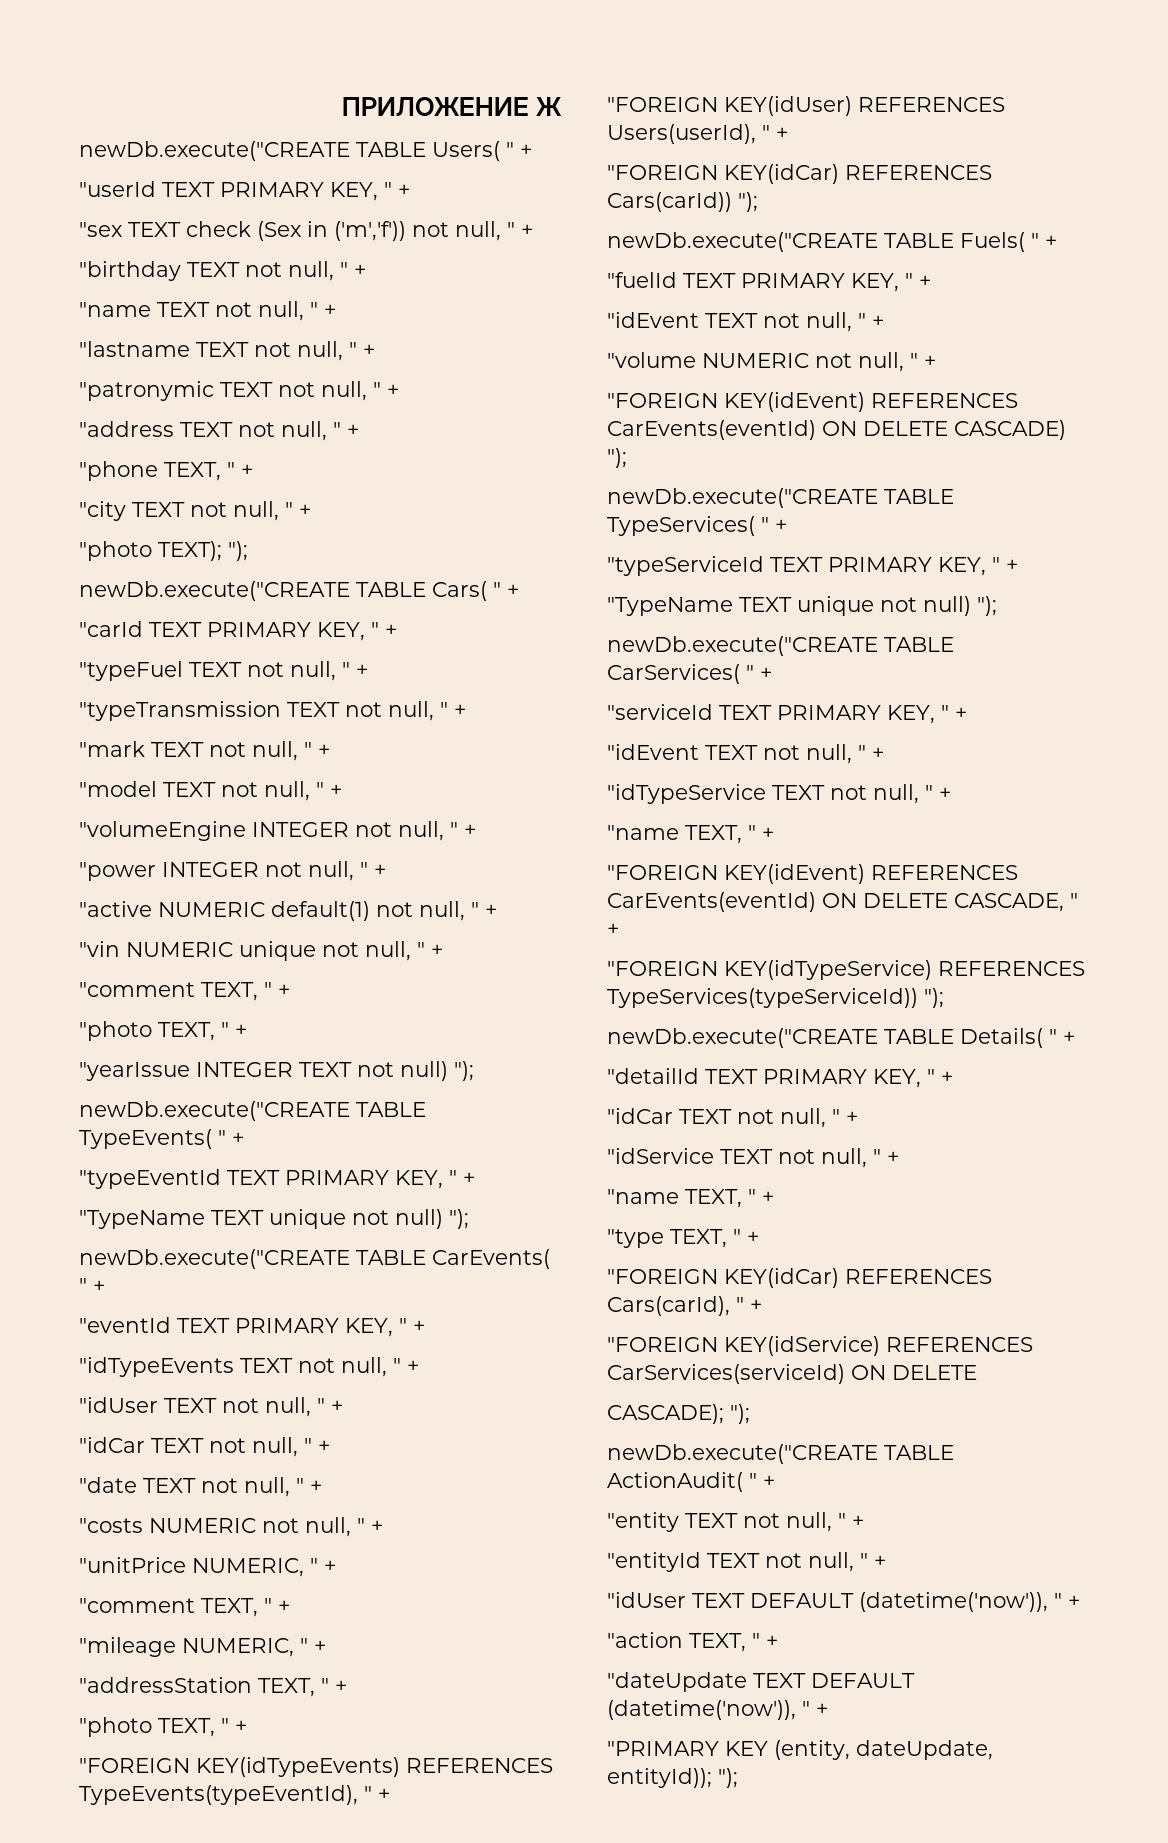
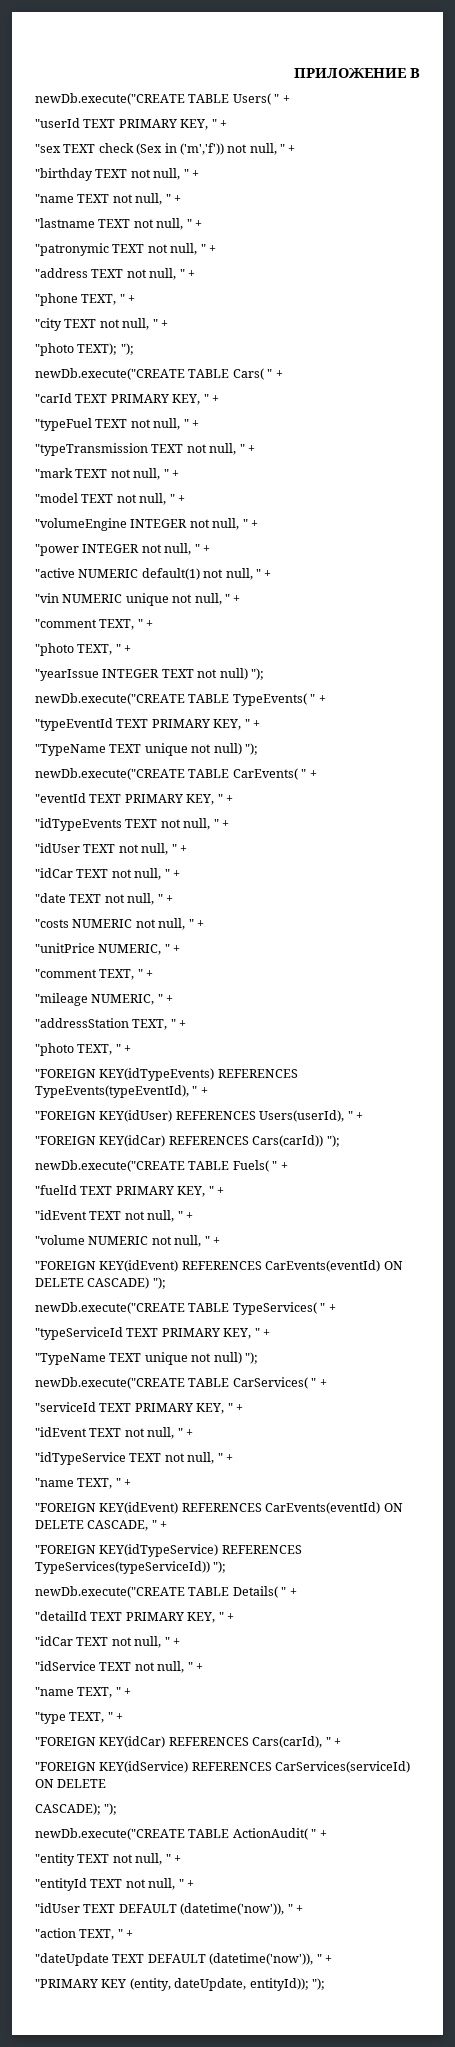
[536,97,562,116] Ж -> [410,68,420,78] В

